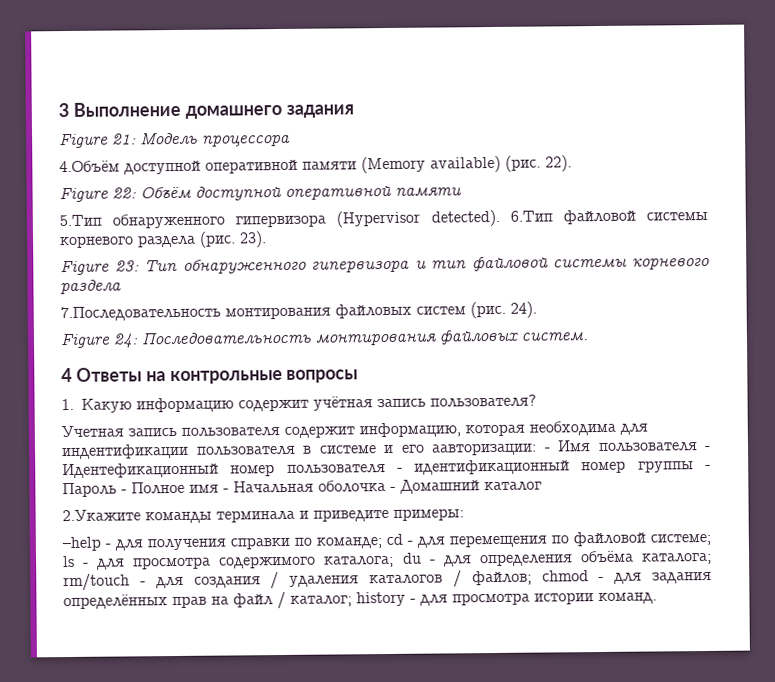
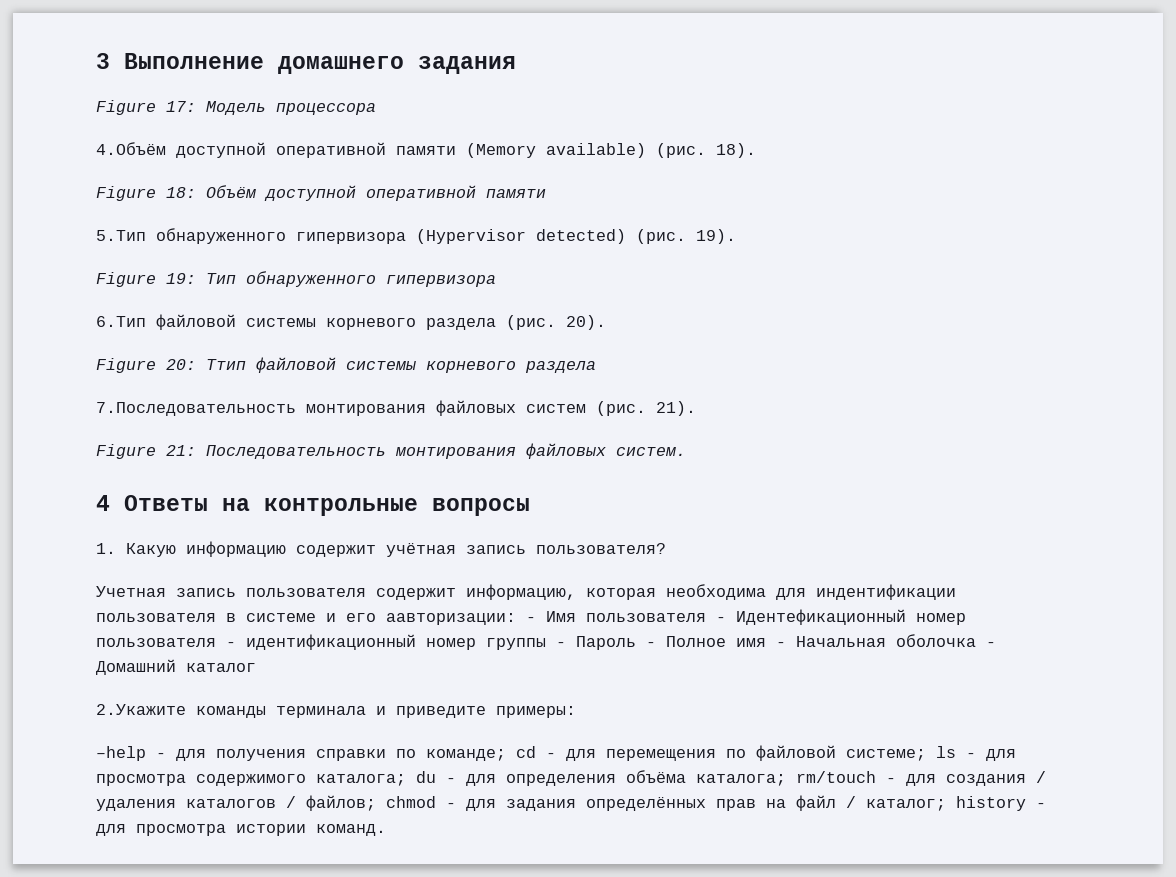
[112,133,137,145] 21: -> [166,101,196,112] 17:
[545,155,572,172] [59,187,137,203] 22). // Figure 22: -> [716,143,756,158] [96,186,196,201] 18). // Figure 18:
[430,209,500,227] detected). -> [536,229,736,244] [96,271,496,287] detected) (рис. 19). // Figure 19: Тип обнаруженного гипервизора //
[239,231,267,248] [60,258,468,276] 23). // Figure 23: Тип обнаруженного гипервизора и тип -> [566,315,606,330] [96,358,246,373] 20). // Figure 20: Ттип
[510,301,537,318] [60,333,139,349] 24). // Figure 24: -> [656,401,696,416] [96,444,196,459] 21). // Figure 21:

